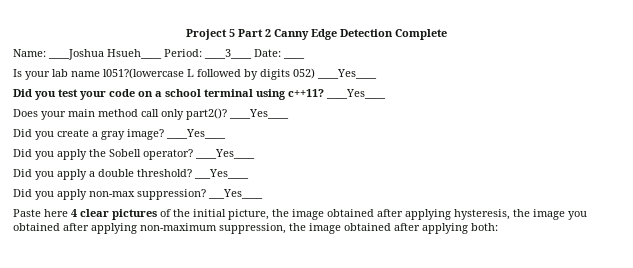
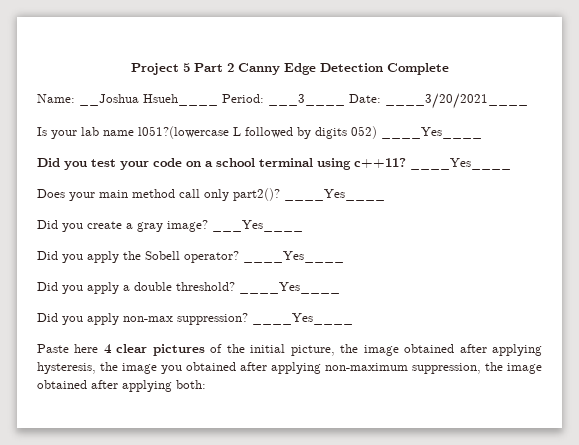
[48,49,104,60] ____Joshua -> [79,94,139,106] __Joshua
[204,49,281,59] [283,57,305,59] ____3____ Date: ____ -> [268,93,528,109] ___3____ Date: ____3/20/2021____
[166,129,226,139] ____Yes____ -> [212,220,303,232] ___Yes____
[194,169,249,179] ___Yes____ -> [239,282,340,294] ____Yes____
[208,189,263,199] ___Yes____ -> [252,313,353,325] ____Yes____

